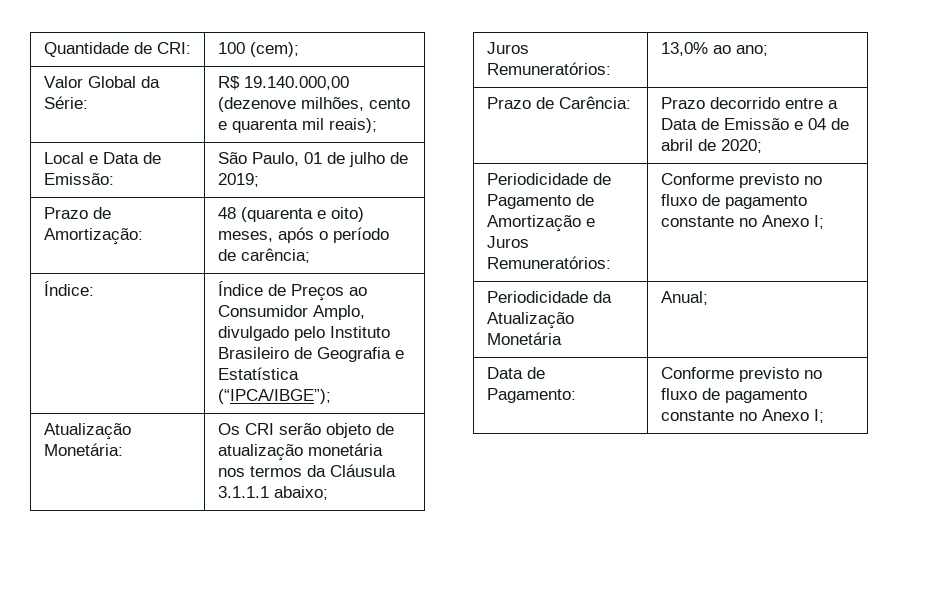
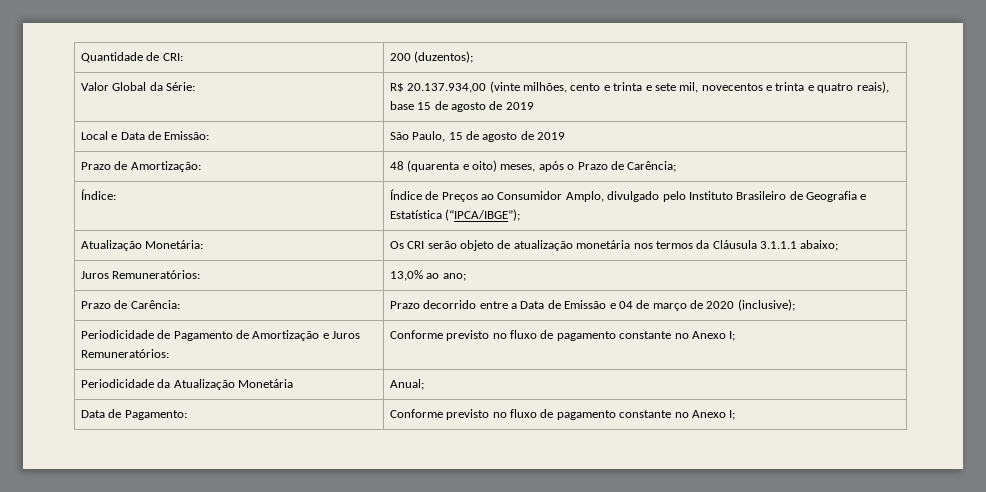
[217,42,299,57] 100 (cem); -> [389,51,474,63] 200 (duzentos);
[243,76,349,90] [217,97,296,112] 19.140.000,00 (dezenove -> [407,81,520,93] 20.137.934,00 (vinte
[231,118,377,133] quarenta mil reais); -> [613,81,889,93] [389,101,534,112] trinta e sete mil, novecentos e trinta e quatro reais), base 15 de agosto de 2019
[303,152,408,167] [217,173,259,187] 01 de julho de 2019; -> [448,131,566,142] 15 de agosto de 2019
[332,227,389,243] [217,248,310,263] período de carência; -> [577,161,677,172] Prazo de Carência;
[660,139,762,153] abril de 2020; -> [652,299,795,311] março de 2020 (inclusive);

